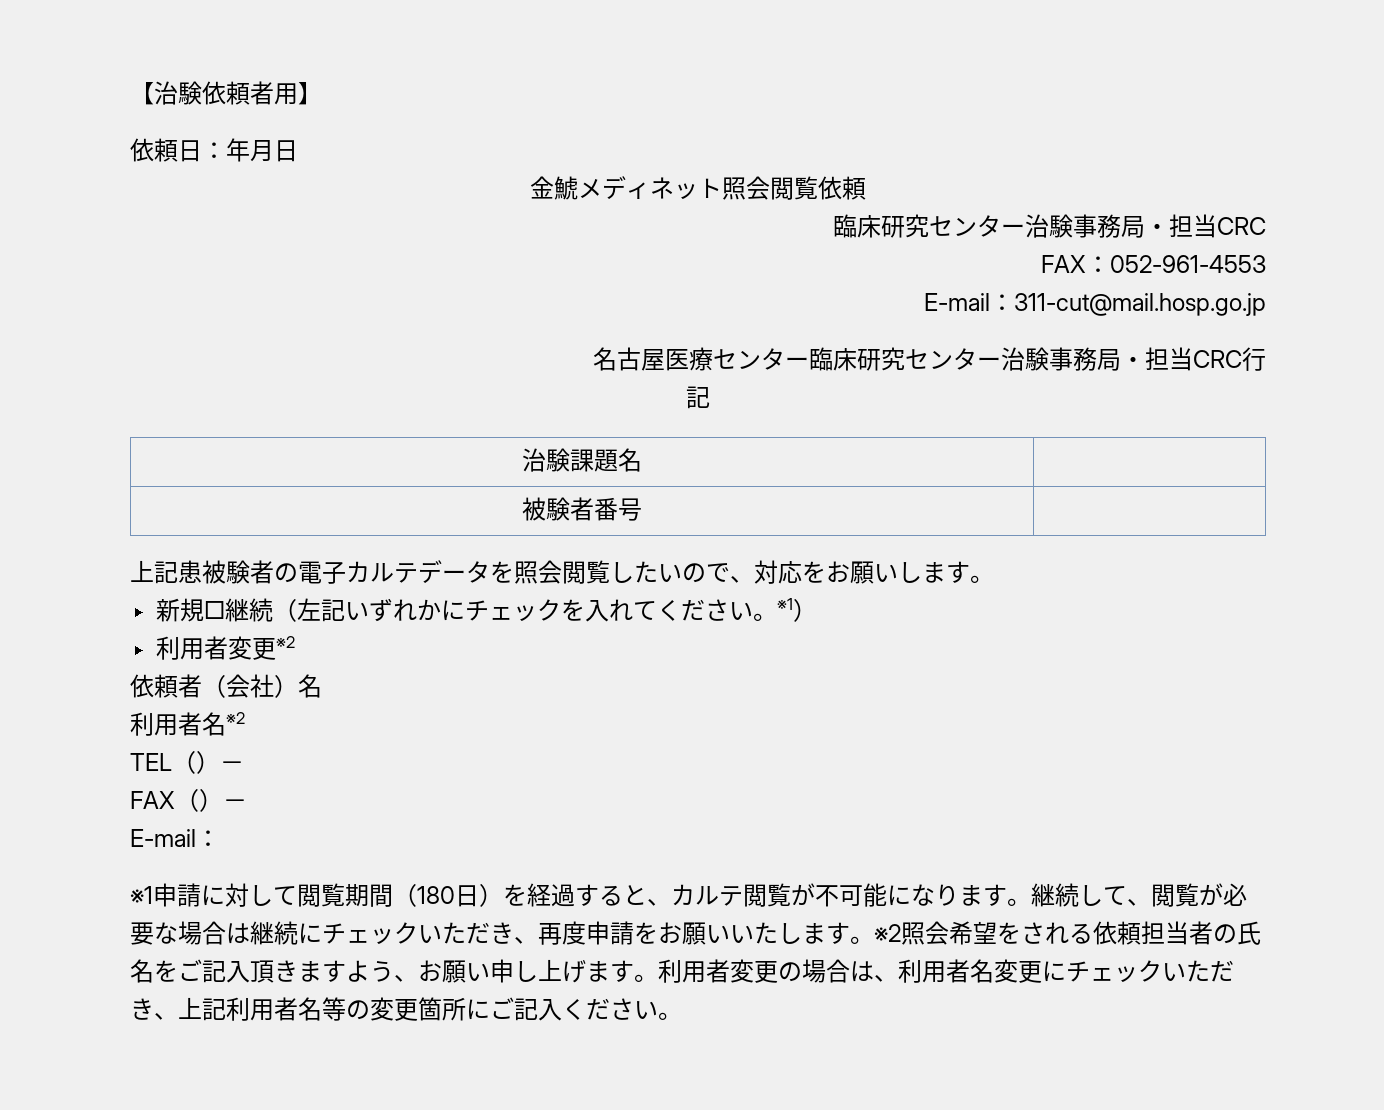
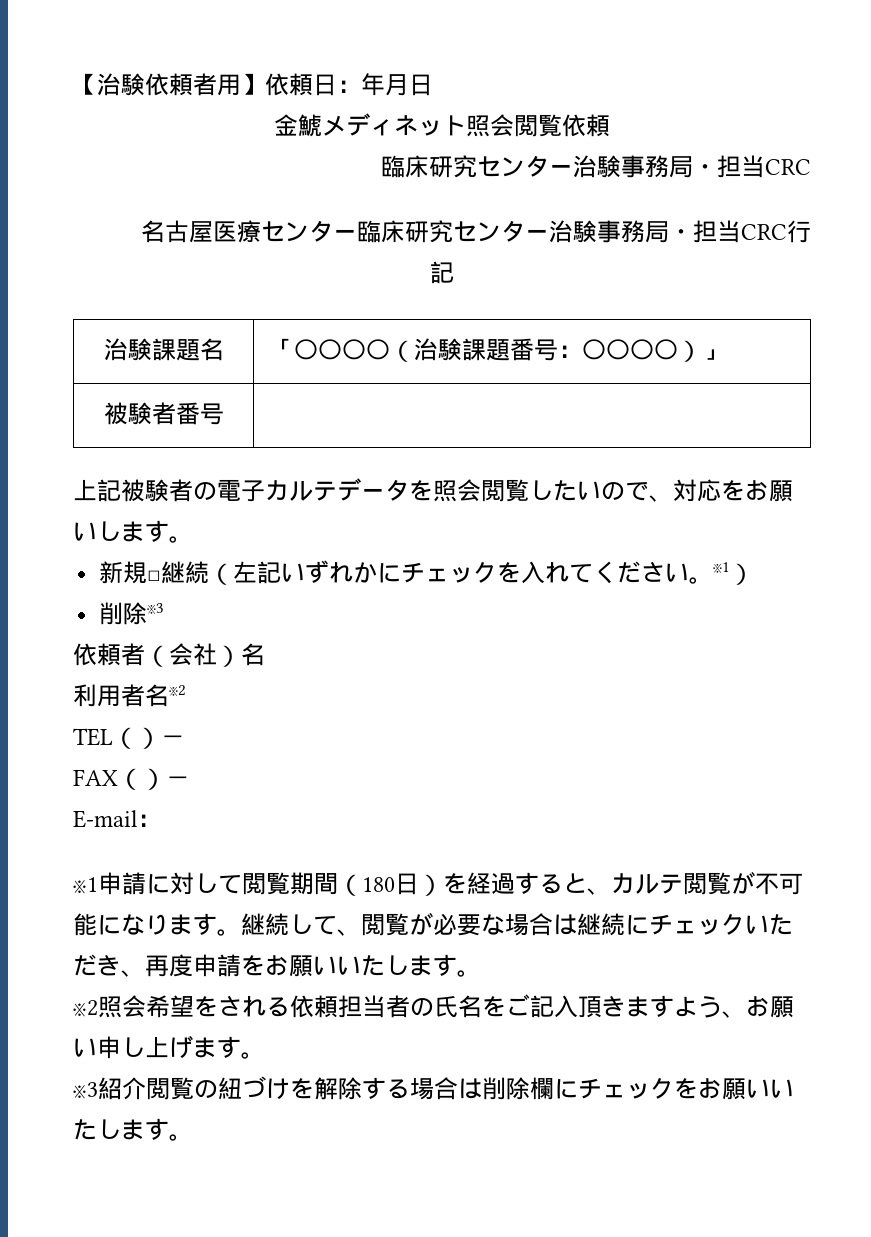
(322, 93) // -> (265, 84) none
[1041,255,1266,273] [924,293,1266,316] // FAX：052-961-4553 // E-mail：311-cut@mail.hosp.go.jp -> (811, 167) none
(642, 460) none -> [269,338,726,362] 「〇〇〇〇（治験課題番号：〇〇〇〇）」
[178,560,202,583] 患 -> (121, 490) none
[156,636,296,660] 利用者変更※2 -> [99,602,165,625] 削除※3
(874, 940) none -> (481, 973) //
[658,959,1234,983] [130,997,658,1021] 利用者変更の場合は、利用者名変更にチェックいただき、上記利用者名等の変更箇所にご記入ください -> [73,1076,794,1100] [73,1118,169,1140] // ※3紹介閲覧の紐づけを解除する場合は削除欄にチェックをお願いいたします

